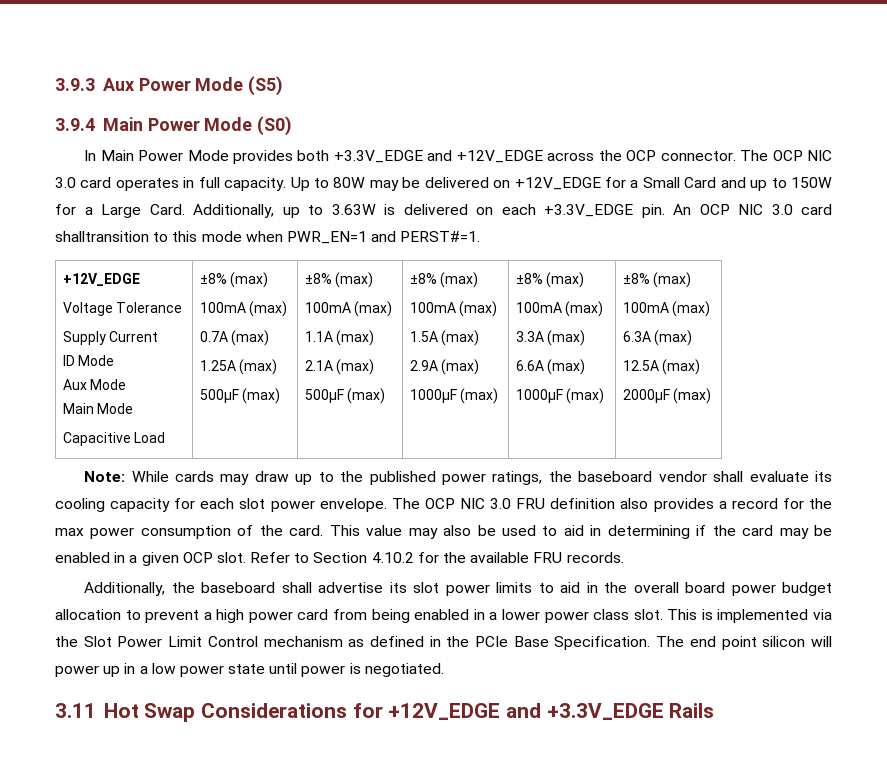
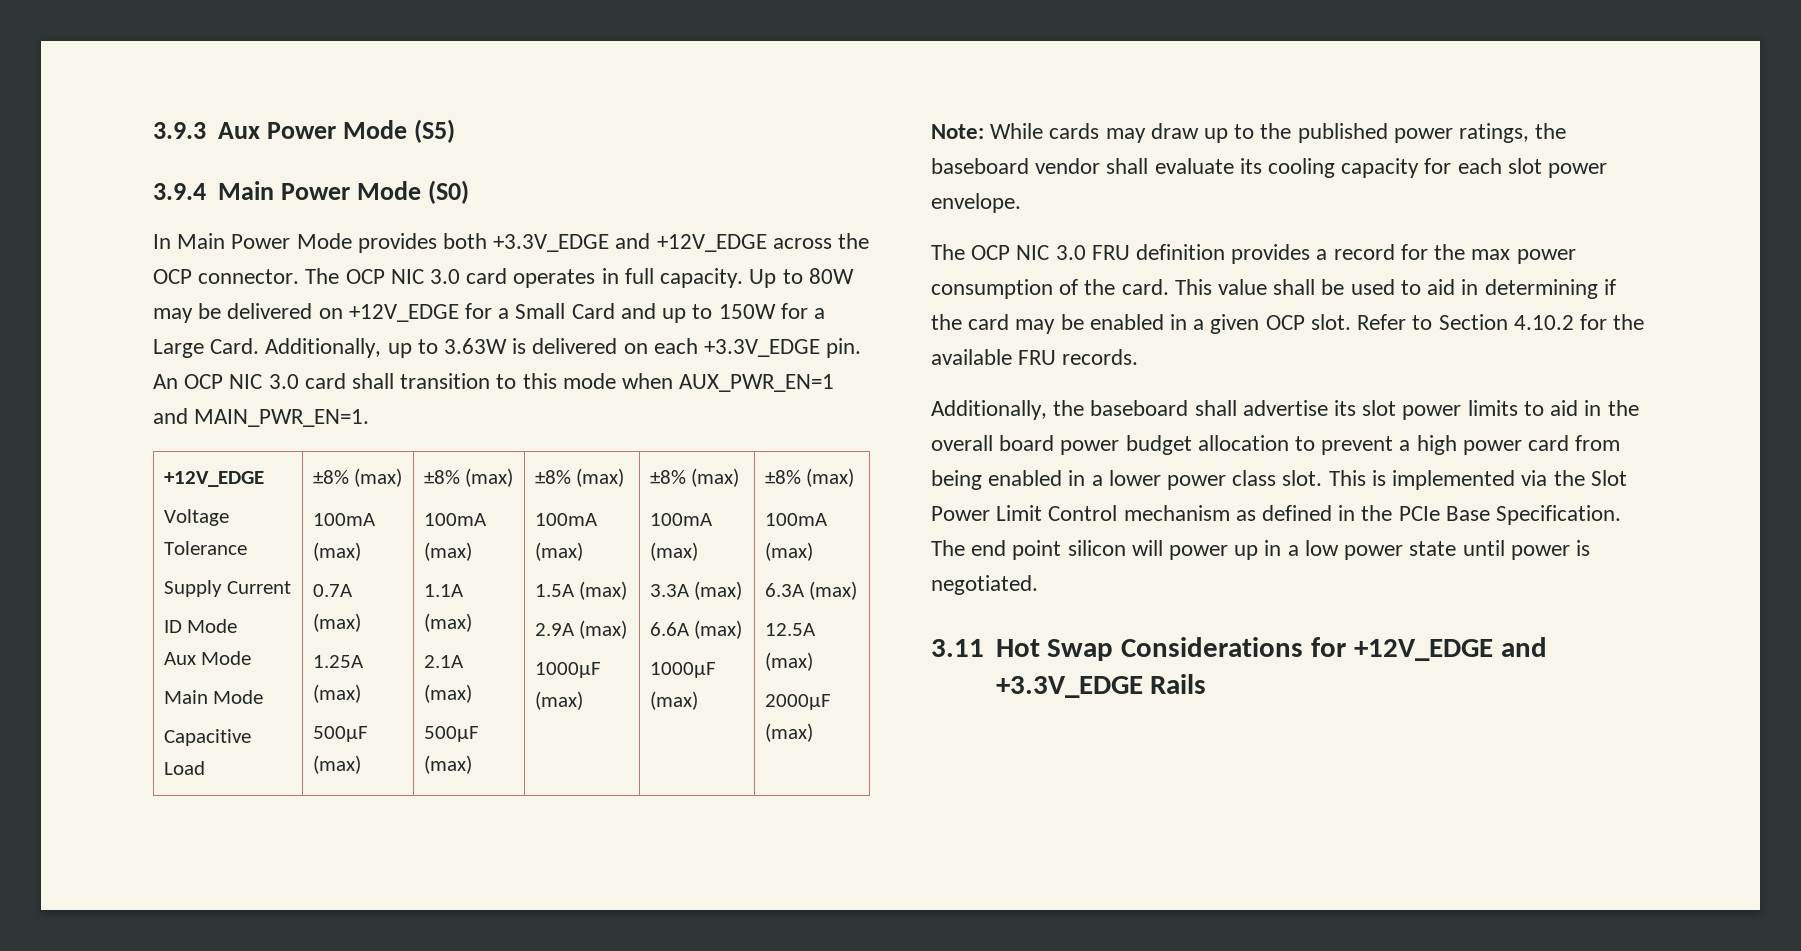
[55,231,149,242] shalltransition -> [352,373,491,389] shall transition
[286,231,481,244] PWR_EN=1 and PERST#=1. -> [679,374,835,392] [153,408,370,427] AUX_PWR_EN=1 and MAIN_PWR_EN=1.
(387, 505) none -> (1021, 203) //
[620,498,649,509] also -> (1226, 252) none
[408,525,472,539] may also -> [1273,279,1316,295] shall

